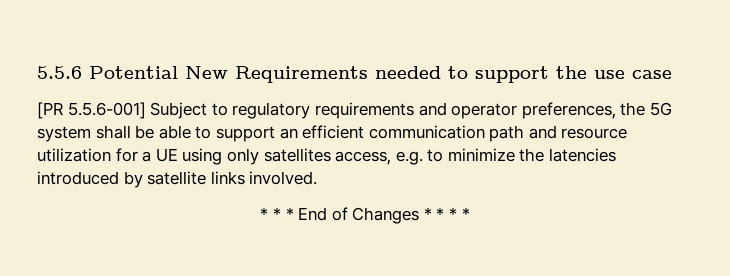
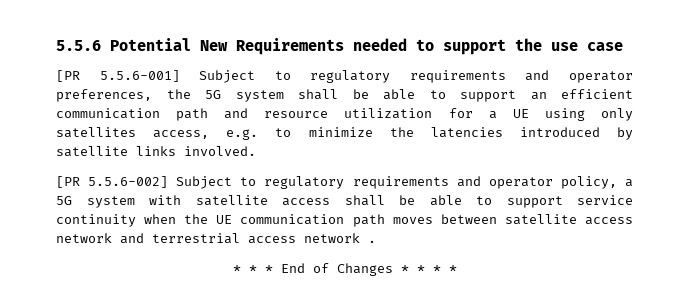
(318, 178) none -> [56,176,633,189] [56,195,633,208] [56,214,633,227] [56,233,376,244] // [PR 5.5.6-002] Subject to regulatory requirements and operator policy, a 5G system with satellite access shall be able to support service continuity when the UE communication path moves between satellite access network and terrestrial access network .

